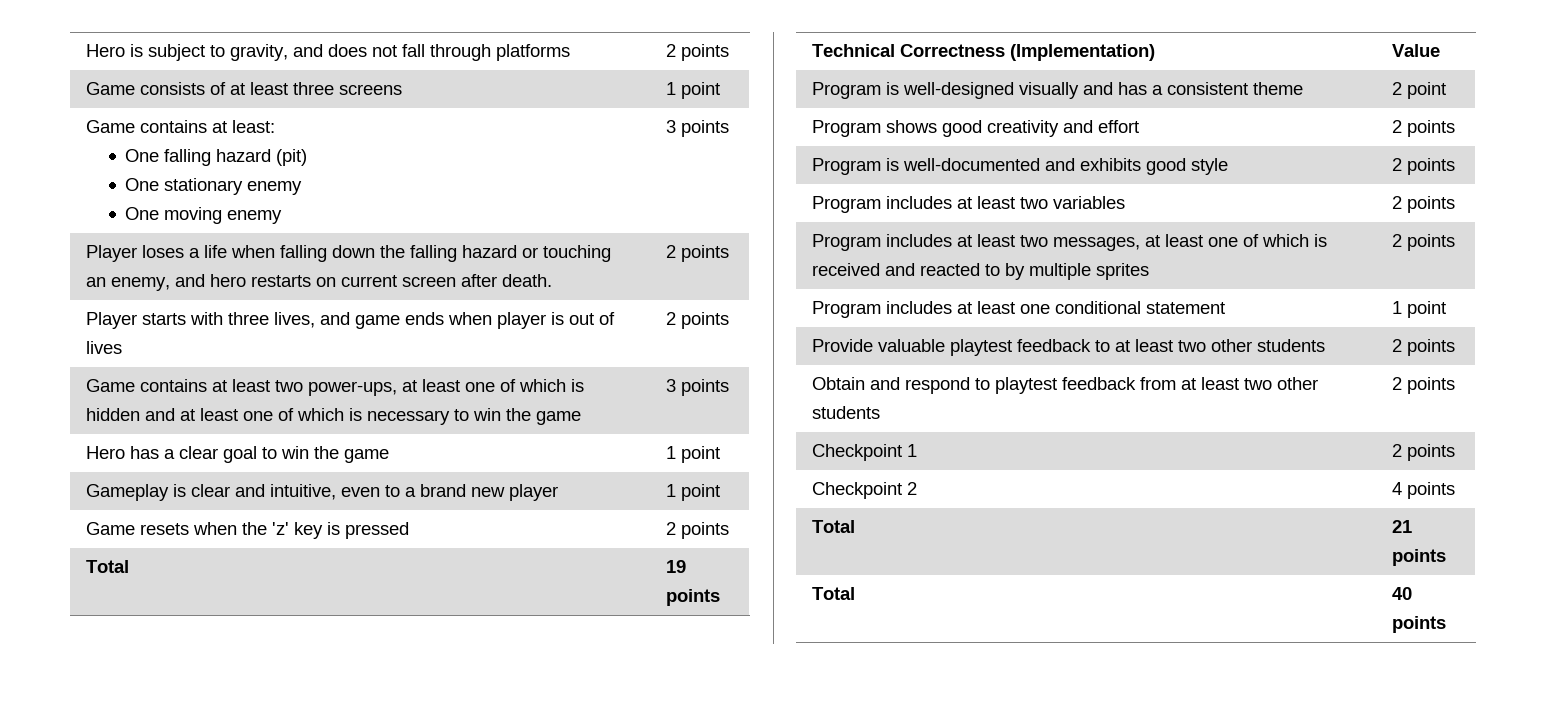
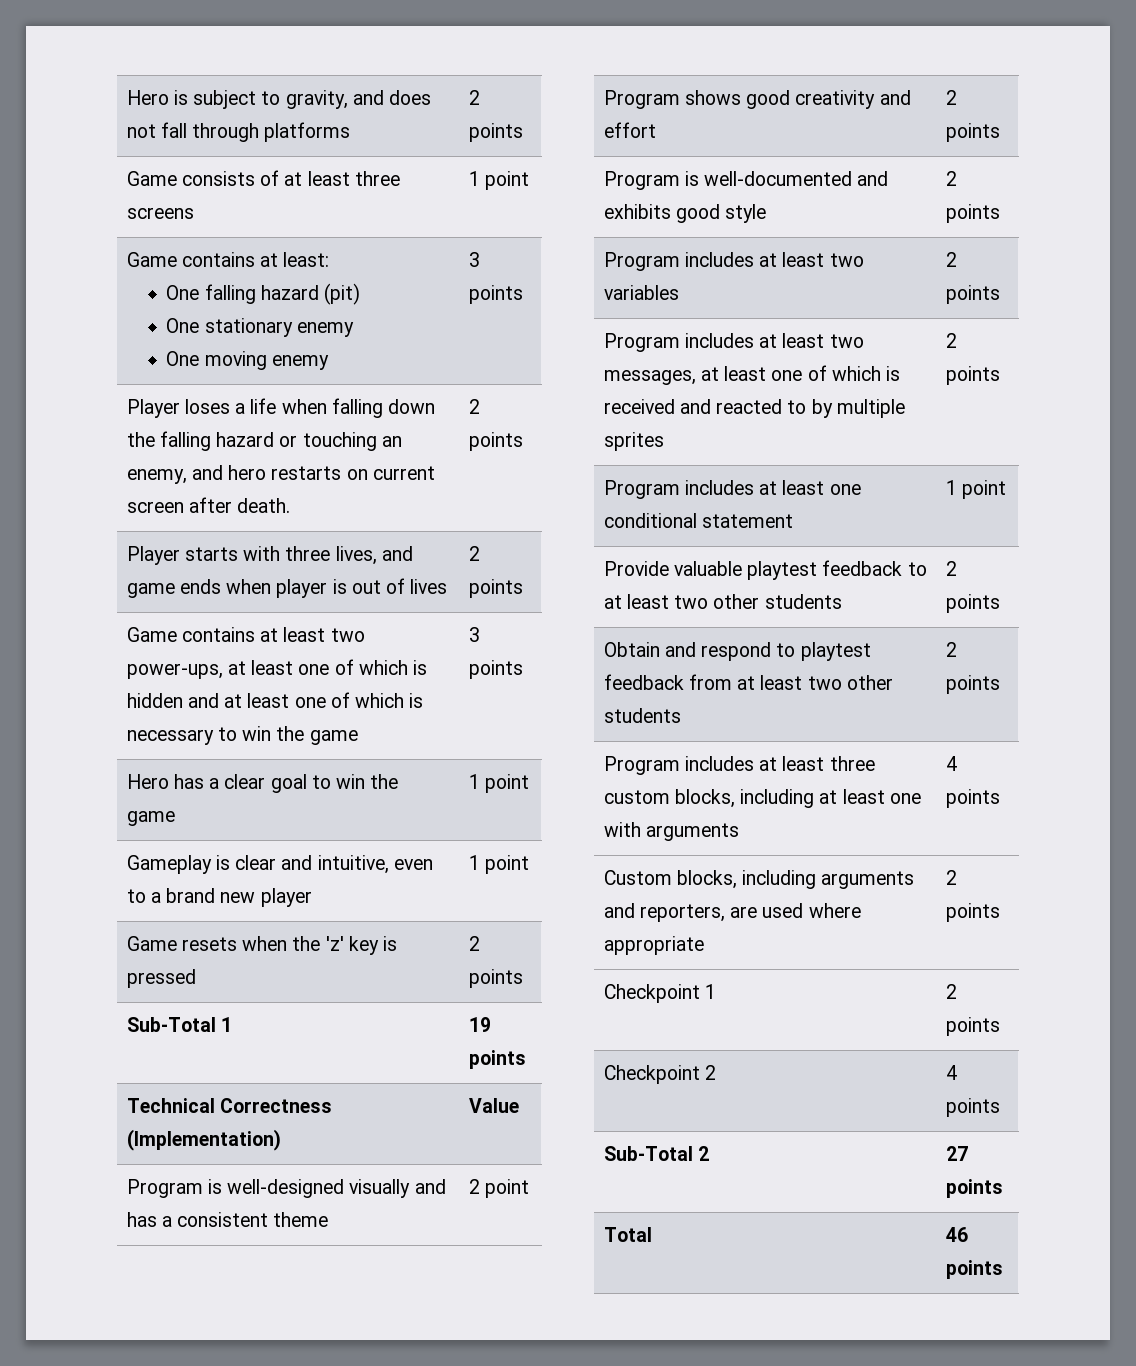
[86,560,130,573] Total -> [126,1017,232,1032] Sub-Total 1
(1456, 385) none -> [603,756,875,775] [603,789,921,808] [603,822,739,841] [945,756,957,771] [945,789,1000,808] [603,870,915,889] [603,903,861,922] [603,936,704,955] [945,870,957,885] [945,903,1000,922] // Program includes at least three custom blocks, including at least one with arguments | 4 points // Custom blocks, including arguments and reporters, are used where appropriate | 2 points
[812,520,856,533] [1392,520,1413,533] [1392,549,1447,566] [812,587,856,600] [1392,587,1413,600] Total | 21 points // Total | 40 -> [603,1146,709,1161] [945,1146,968,1161] [945,1179,1003,1198] [603,1227,652,1242] [945,1227,968,1242] Sub-Total 2 | 27 points // Total | 46

